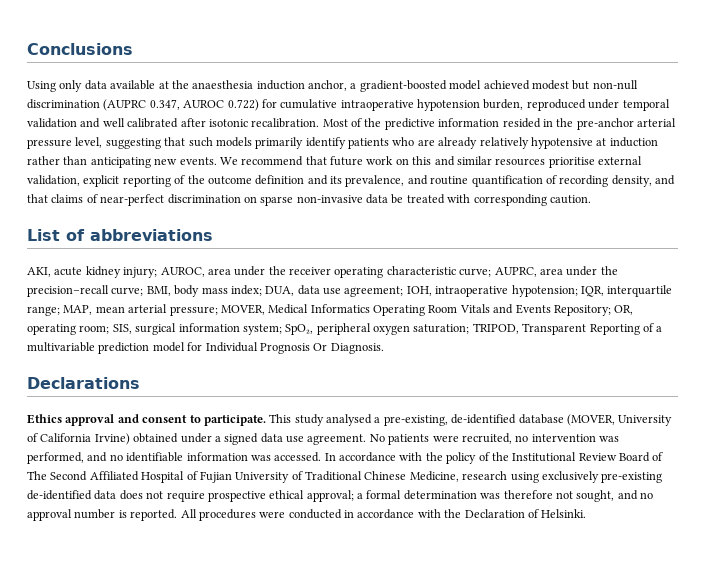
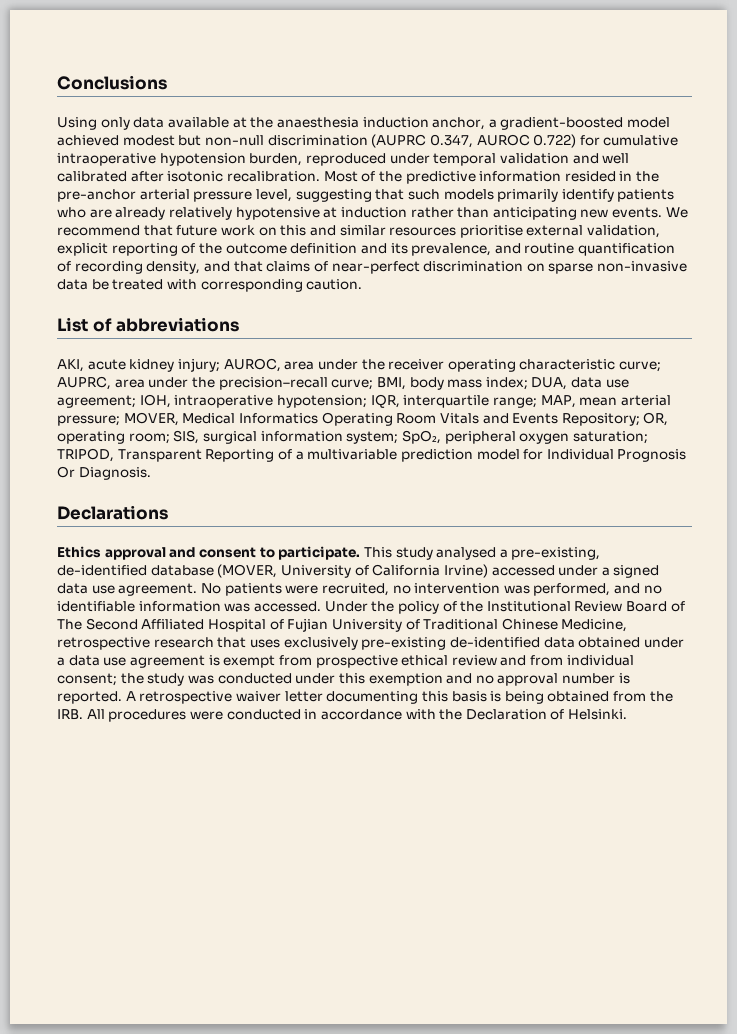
[133,433,179,443] obtained -> [491,565,555,576] accessed
[324,452,423,462] In accordance with -> [324,601,368,612] Under
[462,471,663,483] [27,490,615,502] research using exclusively pre-existing de-identified data does not require prospective ethical approval; a formal determination was therefore not sought, -> [57,637,684,650] [57,655,634,668] [57,673,443,686] retrospective research that uses exclusively pre-existing de-identified data obtained under a data use agreement is exempt from prospective ethical review and from individual consent; the study was conducted under this exemption
(178, 515) none -> [125,691,673,704] [57,709,83,720] A retrospective waiver letter documenting this basis is being obtained from the IRB.

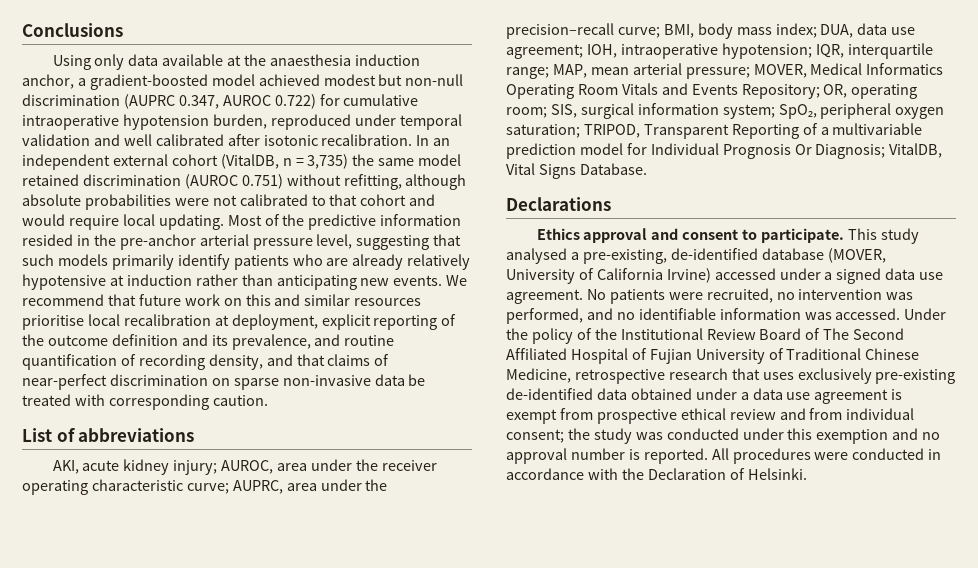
(320, 176) none -> [416,135,451,146] [22,154,462,170] [22,174,467,190] [22,194,436,210] [22,214,224,230] In an independent external cohort (VitalDB, n = 3,735) the same model retained discrimination (AUROC 0.751) without refitting, although absolute probabilities were not calibrated to that cohort and would require local updating.
[526,225,661,238] external validation, -> [87,314,318,330] local recalibration at deployment,
[78,467,151,480] Diagnosis. -> [815,143,943,159] [506,163,647,179] Diagnosis; VitalDB, Vital Signs Database.
[125,691,673,704] [57,709,83,720] A retrospective waiver letter documenting this basis is being obtained from the IRB. -> (708, 456) none

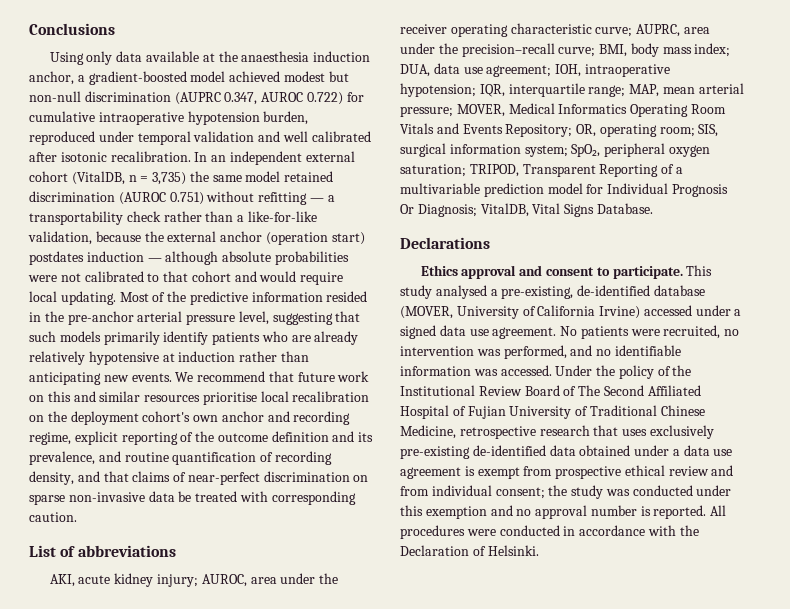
[343,174,402,190] refitting, -> [258,192,335,205] [29,211,317,225] [28,231,365,245] [29,251,162,265] refitting — a transportability check rather than a like-for-like validation, because the external anchor (operation start) postdates induction —
[214,314,318,330] at deployment, -> [29,411,351,425] [29,432,71,445] on the deployment cohort's own anchor and recording regime,

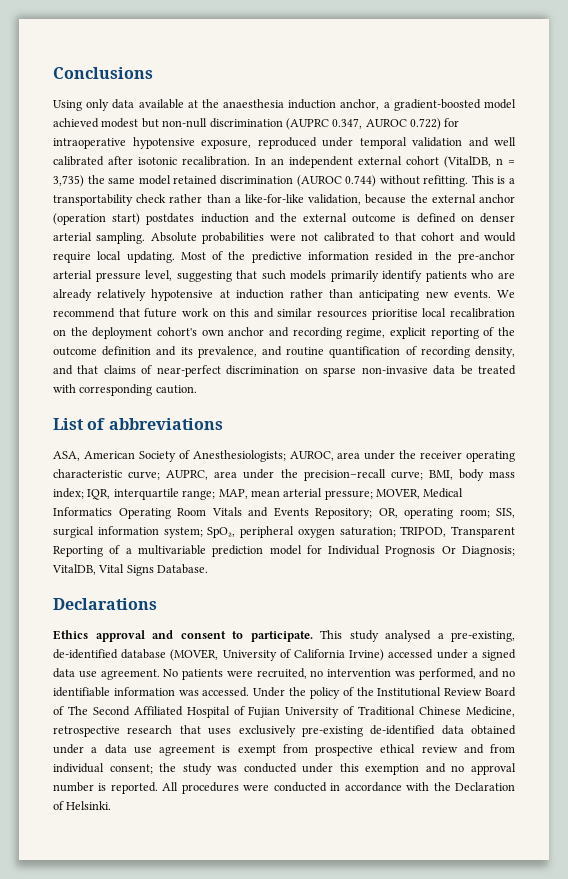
[29,111,309,125] cumulative intraoperative hypotension burden, -> [53,137,251,149] intraoperative hypotensive exposure,
[169,191,324,205] 0.751) without refitting — -> [345,175,506,187] 0.744) without refitting. This is
[147,251,272,265] — although absolute -> [254,213,515,223] [53,232,197,244] and the external outcome is defined on denser arterial sampling. Absolute
[49,573,198,587] AKI, acute kidney injury; -> [53,450,286,462] ASA, American Society of Anesthesiologists;
[400,63,670,77] [400,83,476,97] DUA, data use agreement; IOH, intraoperative hypotension; -> (84, 493) none

